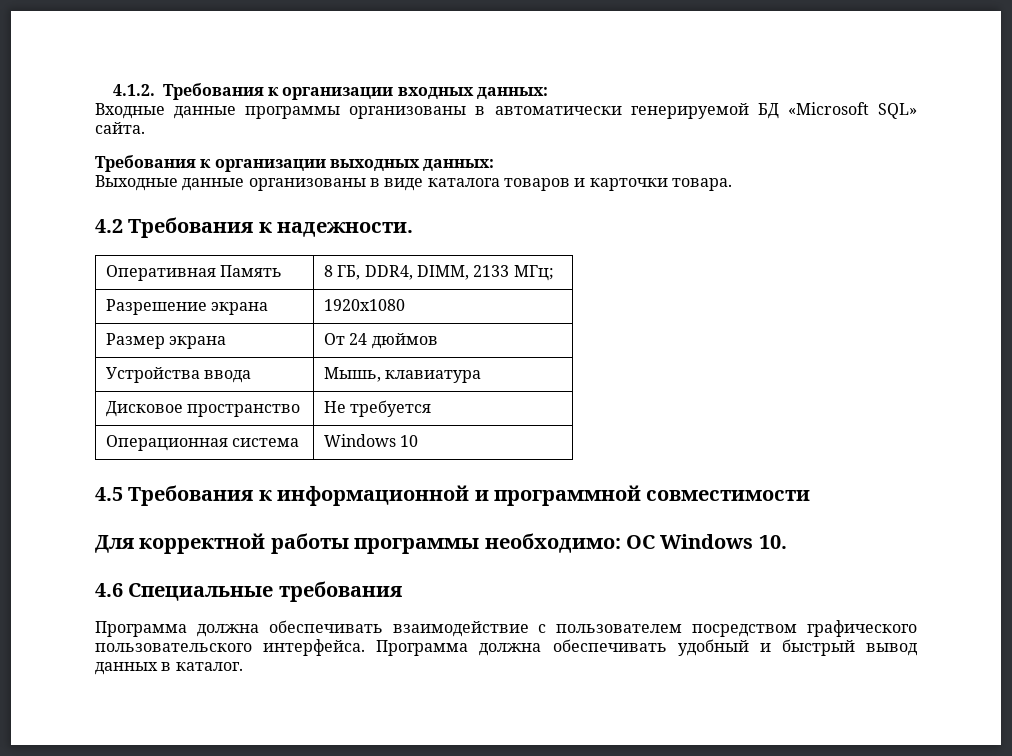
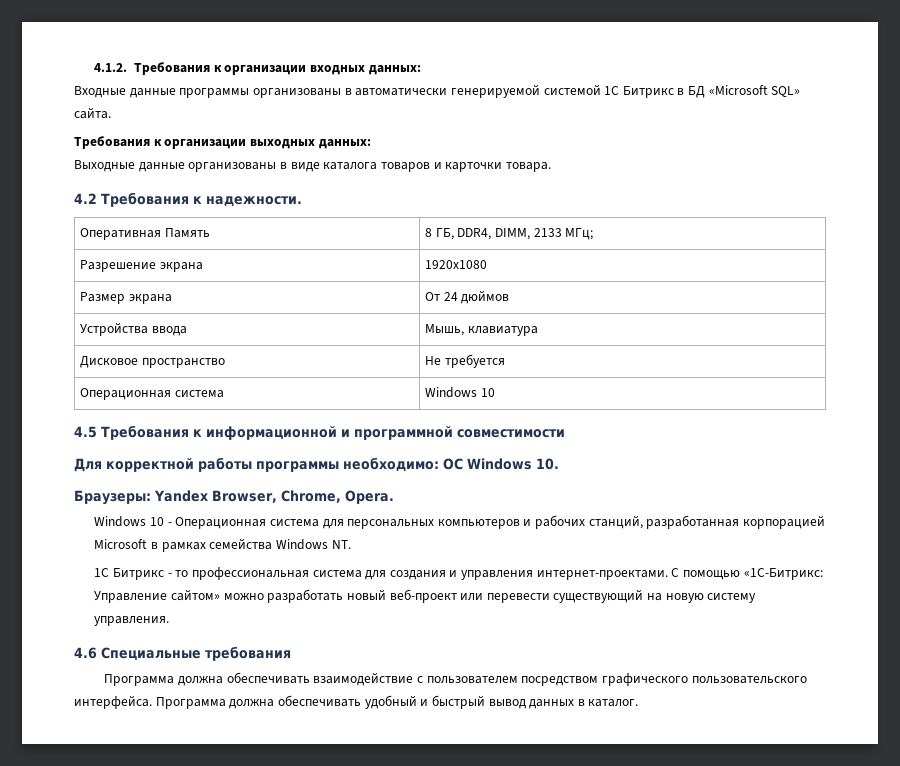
(749, 111) none -> [543,84,685,98] системой 1С Битрикс в
(787, 542) none -> [74,490,394,505] [94,515,826,529] [94,538,351,552] [94,567,823,580] [94,589,757,603] [94,616,170,626] // Браузеры: Yandex Browser, Chrome, Opera. // Windows 10 - Операционная система для персональных компьютеров и рабочих станций, разработанная корпорацией Microsoft в рамках семейства Windows NT. // 1С Битрикс - то профессиональная система для создания и управления интернет-проектами. С помощью «1С-Битрикс: Управление сайтом» можно разработать новый веб-проект или перевести существующий на новую систему управления.

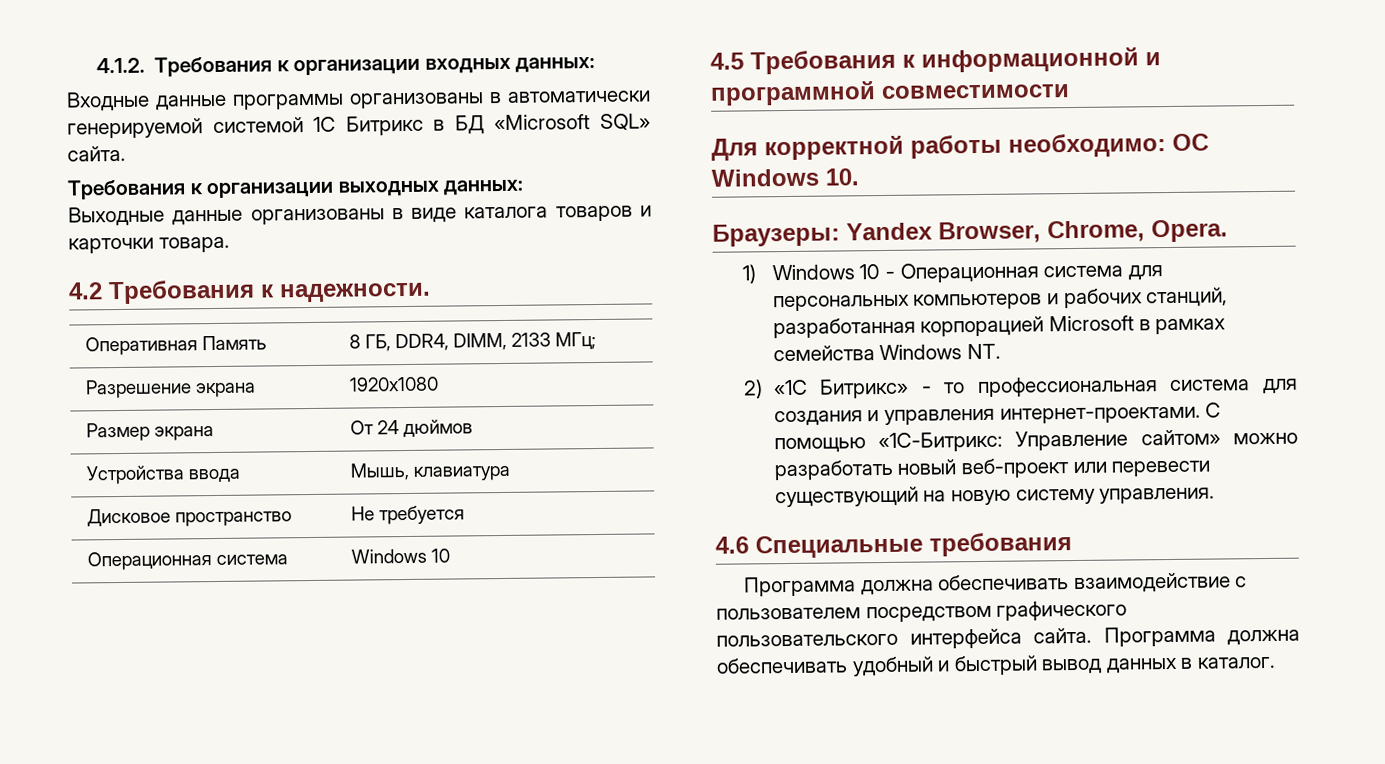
[256,461,339,472] программы -> (1002, 146) none
(394, 497) none -> [741,264,756,284] 1)
[94,568,164,580] 1С Битрикс -> [742,378,910,399] 2) «1С Битрикс»
[74,695,152,709] интерфейса. -> [909,627,1092,649] интерфейса сайта.

